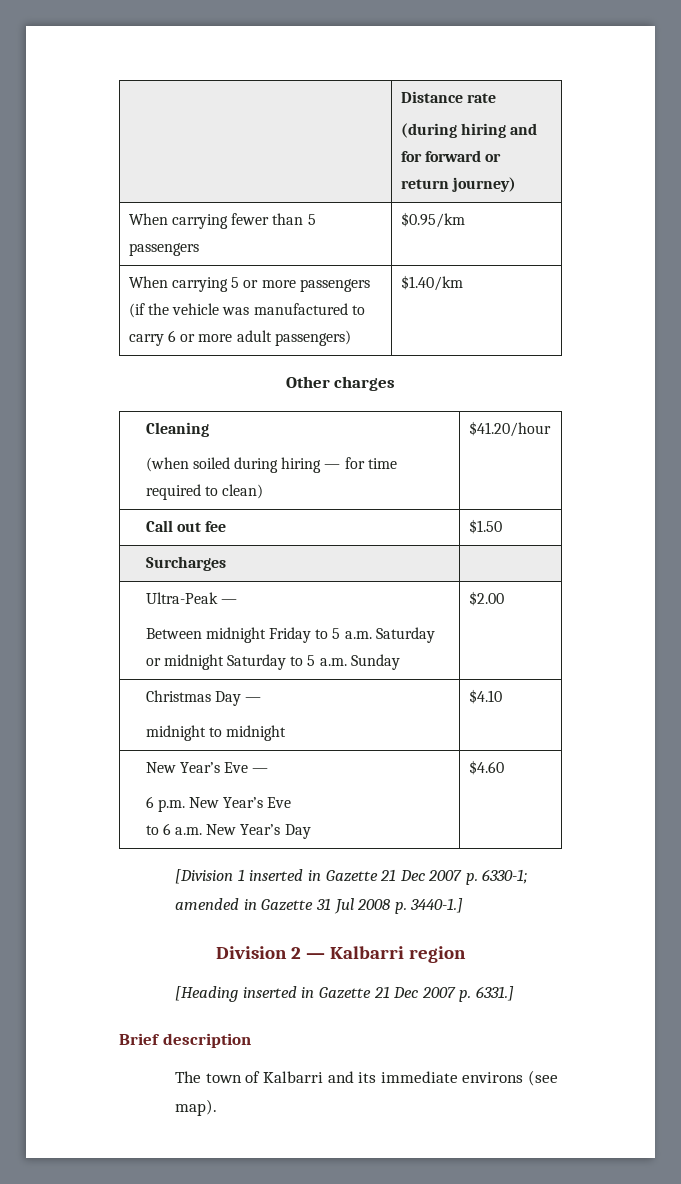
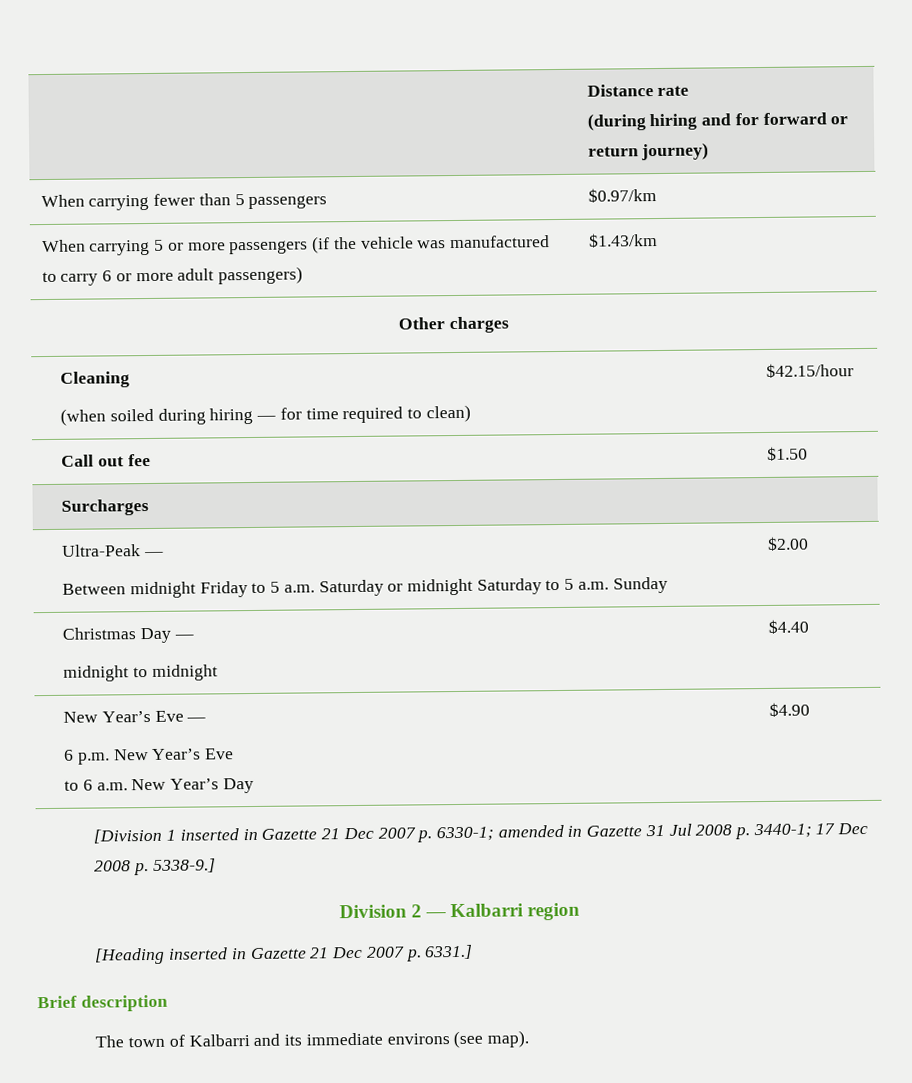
[400,212,465,228] $0.95/km -> [587,188,657,203] $0.97/km
[400,275,463,291] $1.40/km -> [587,233,658,248] $1.43/km
[468,421,551,437] $41.20/hour -> [765,363,854,378] $42.15/hour
[468,689,502,704] $4.10 -> [767,619,809,634] $4.40
[468,760,504,775] $4.60 -> [768,702,810,717] $4.90
[410,898,464,913] 3440-1.] -> [752,822,869,839] [94,858,216,876] 3440-1; 17 Dec 2008 p. 5338-9.]

